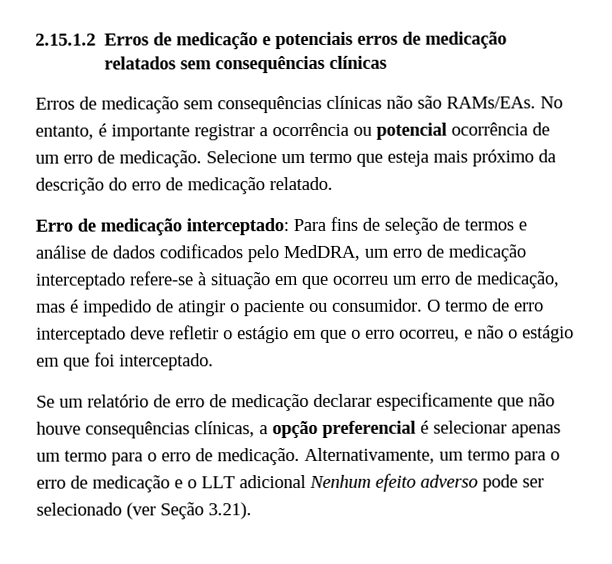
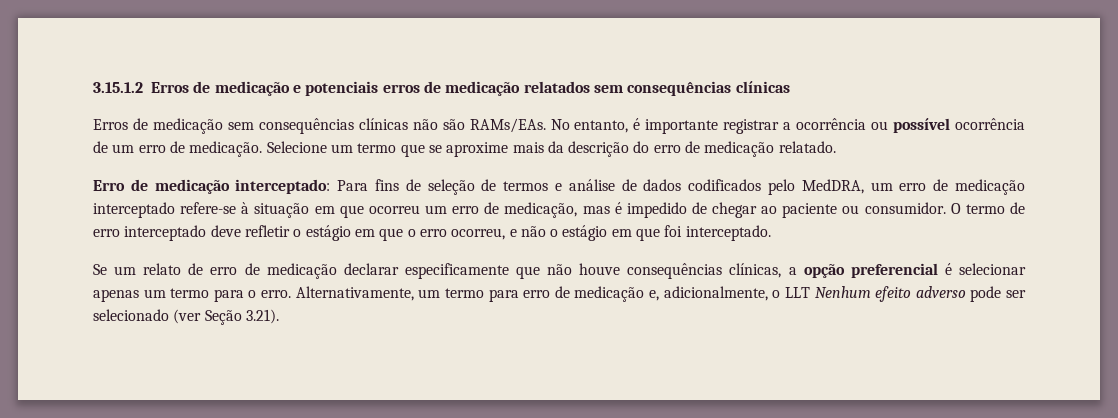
[35,33,96,46] 2.15.1.2 -> [93,82,143,93] 3.15.1.2
[376,122,447,140] potencial -> [893,118,951,133] possível
[387,149,534,167] esteja mais próximo -> [428,142,544,157] se aproxime mais
[178,300,240,317] atingir o -> [712,202,778,218] chegar ao
[87,394,149,408] relatório -> [143,263,182,275] relato
[161,448,300,466] erro de medicação. -> [261,290,292,298] erro.
[550,451,560,461] [36,475,183,493] o erro de medicação e -> [523,286,768,302] erro de medicação e, adicionalmente,
[239,475,306,489] adicional -> (810, 292) none

